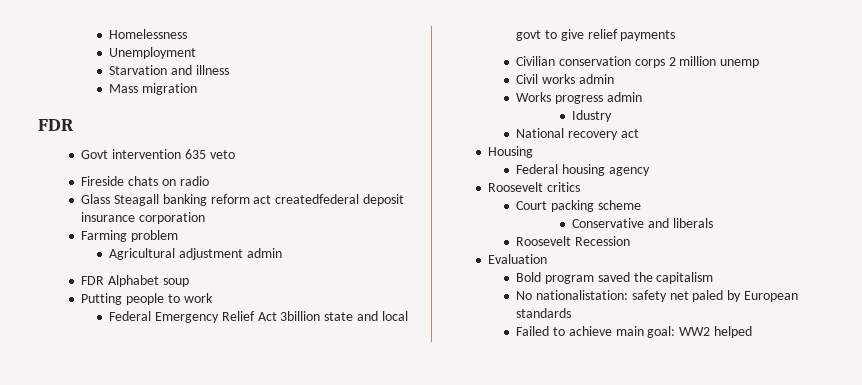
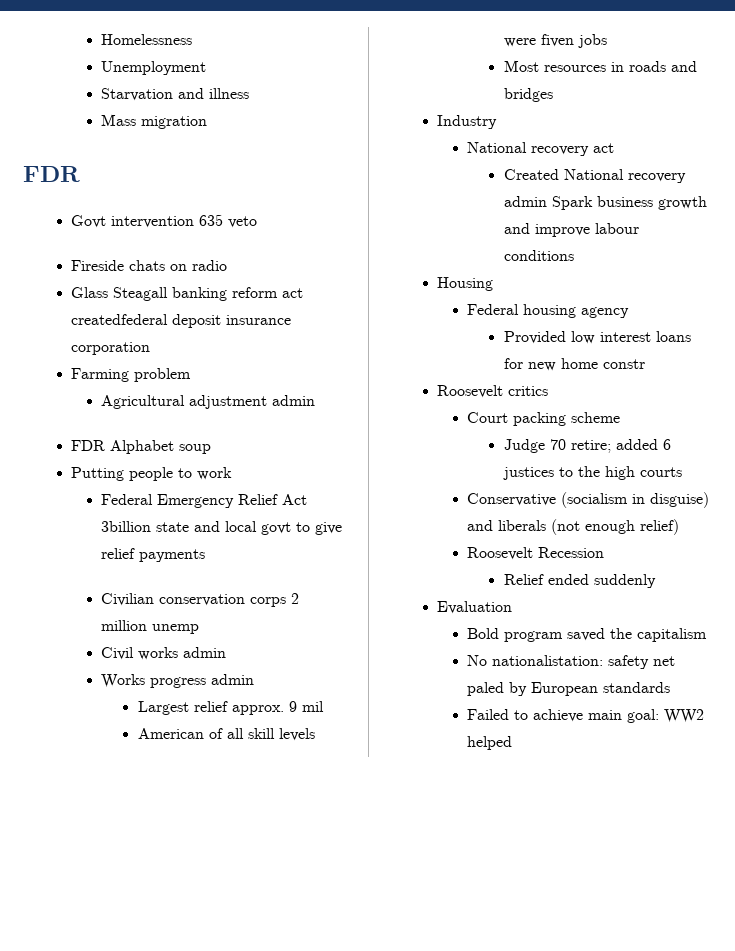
[572,110,613,122] [516,128,639,140] [488,146,534,158] [516,164,650,176] Idustry // National recovery act // Housing // Federal housing agency -> [137,701,324,715] [137,728,315,741] [503,34,607,48] [503,60,697,72] [503,88,553,102] [437,115,498,129] [467,142,615,156] [503,169,686,183] [503,196,707,210] [503,223,639,237] [503,250,574,261] [437,277,494,291] [467,304,630,318] [503,331,691,344] [503,358,645,371] Largest relief approx. 9 mil // American of all skill levels were fiven jobs // Most resources in roads and bridges // Industry // National recovery act // Created National recovery admin Spark business growth and improve labour conditions // Housing // Federal housing agency // Provided low interest loans for new home constr
[572,218,645,228] Conservative -> [503,439,671,453] [502,466,682,480] [467,492,710,508] Judge 70 retire; added 6 justices to the high courts // Conservative (socialism in disguise)
(713, 223) none -> [551,519,680,535] (not enough relief)
(631, 241) none -> [503,574,656,588] // Relief ended suddenly

